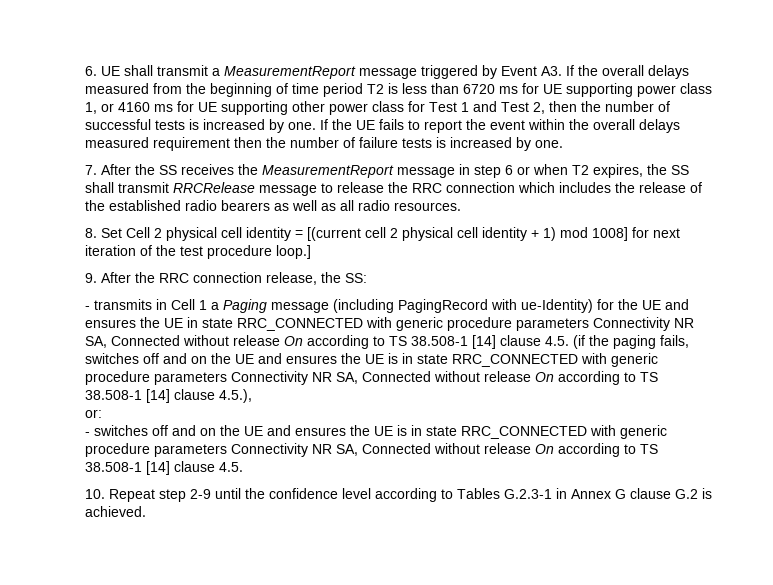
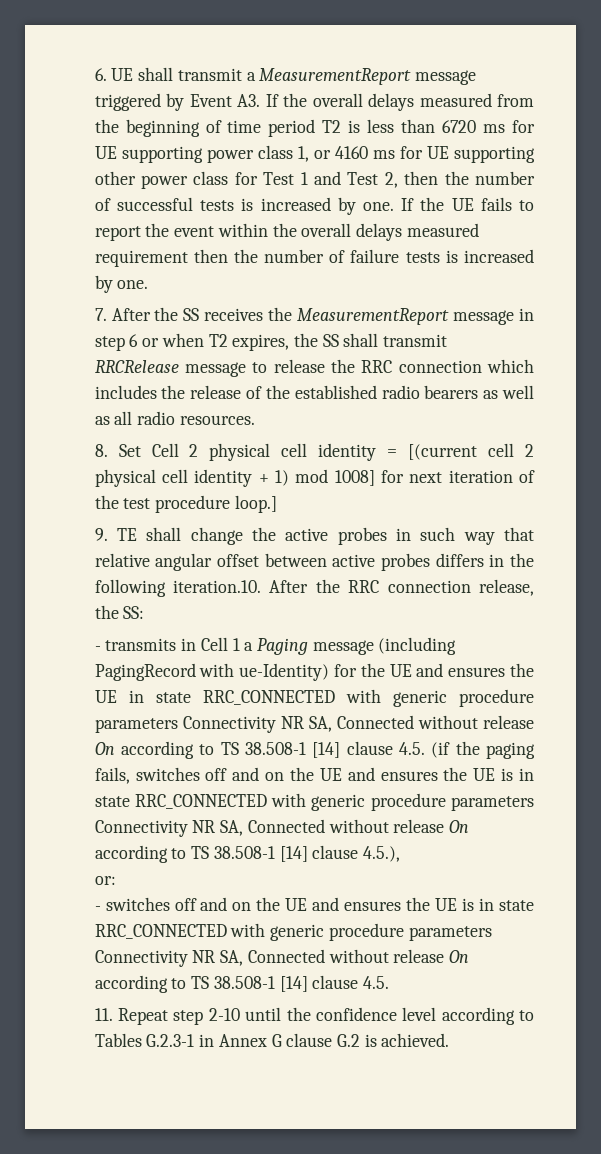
(97, 278) none -> [116,527,534,545] [94,553,534,571] [94,579,262,597] TE shall change the active probes in such way that relative angular offset between active probes differs in the following iteration.10.
[84,489,105,499] 10. -> [94,1008,113,1021] 11.
[189,489,211,499] 2-9 -> [208,1008,240,1021] 2-10

